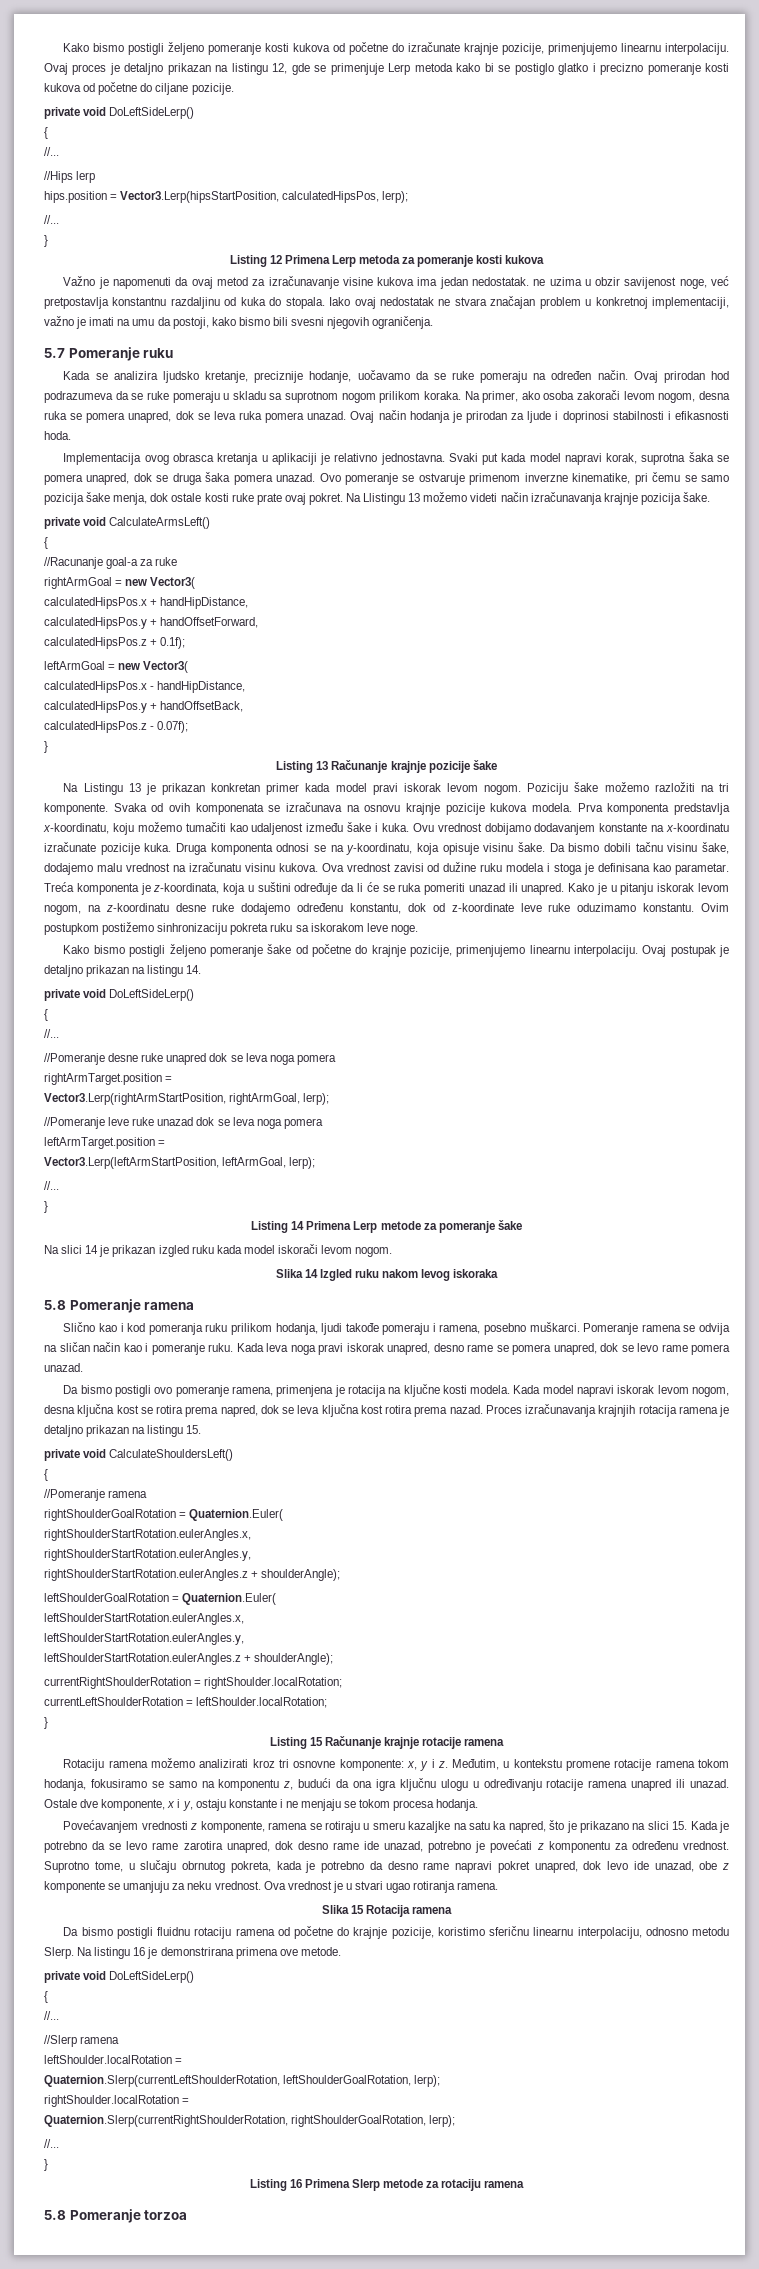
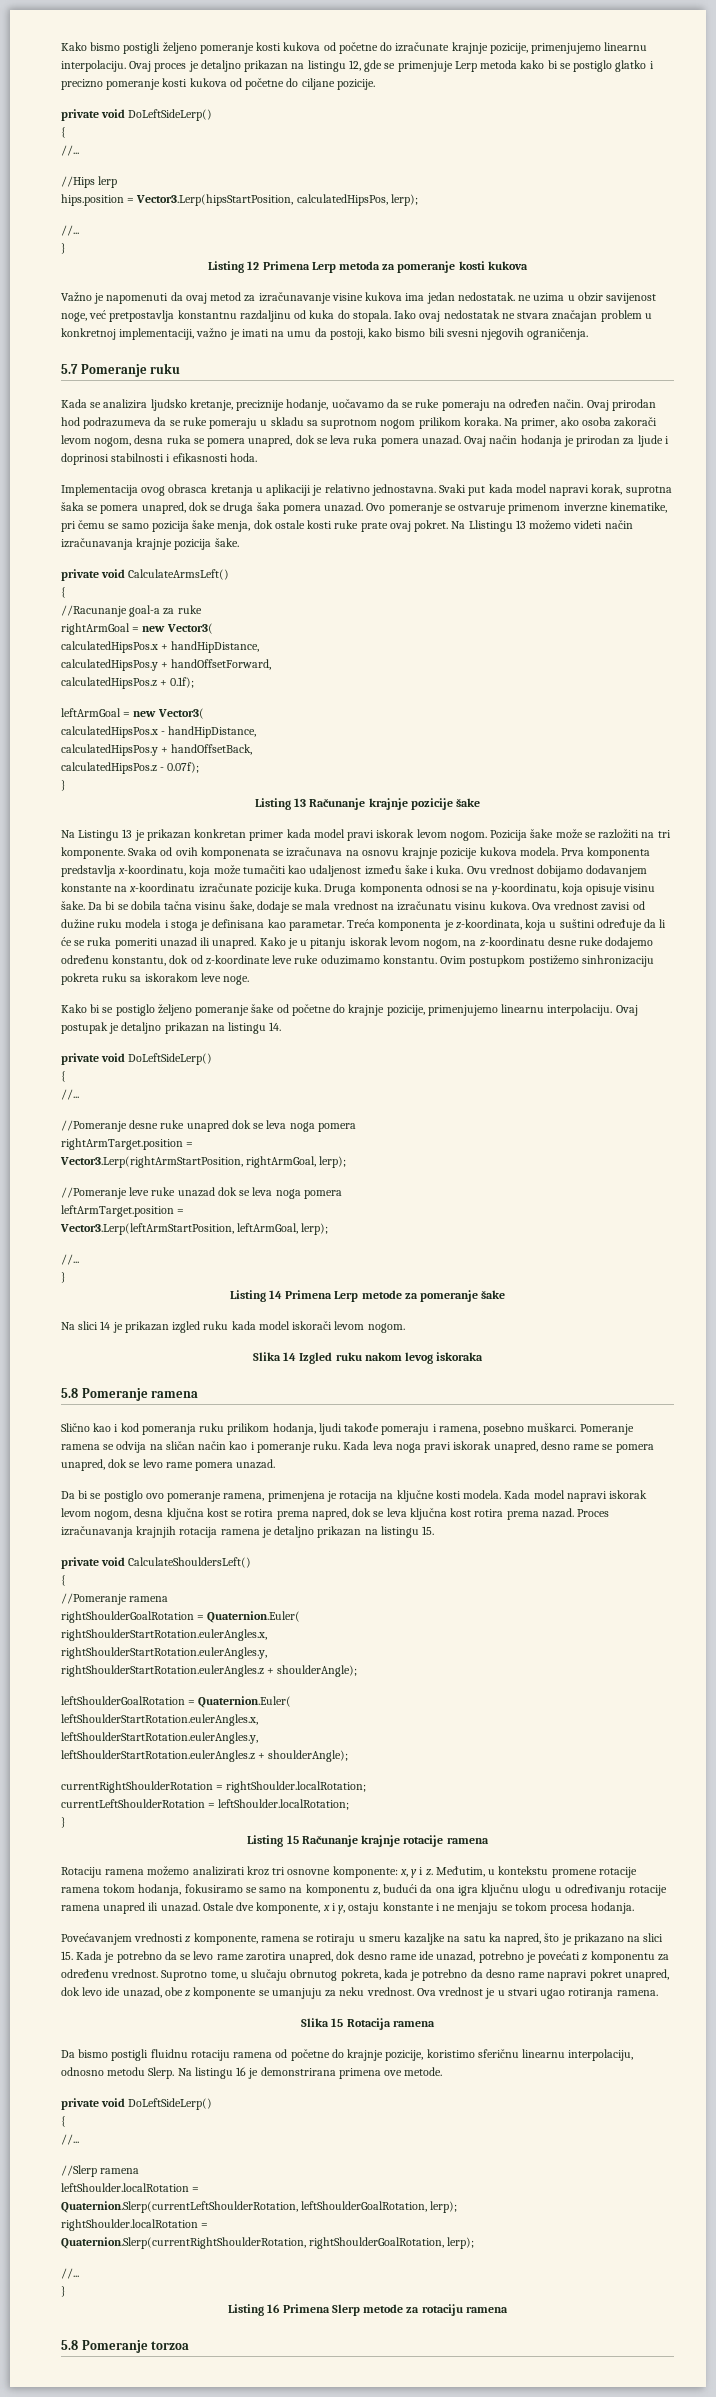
[527,782,649,795] Poziciju šake možemo -> [490,829,596,841] Pozicija šake može se
[112,822,182,835] koju možemo -> [189,865,241,877] koja može
[568,842,729,854] [44,863,122,875] bismo dobili tačnu visinu šake, dodajemo malu -> [105,901,331,913] bi se dobila tačna visinu šake, dodaje se mala
[93,945,166,957] bismo postigli -> [90,1004,155,1016] bi se postiglo
[80,1385,152,1397] bismo postigli -> [78,1490,143,1502] bi se postiglo

